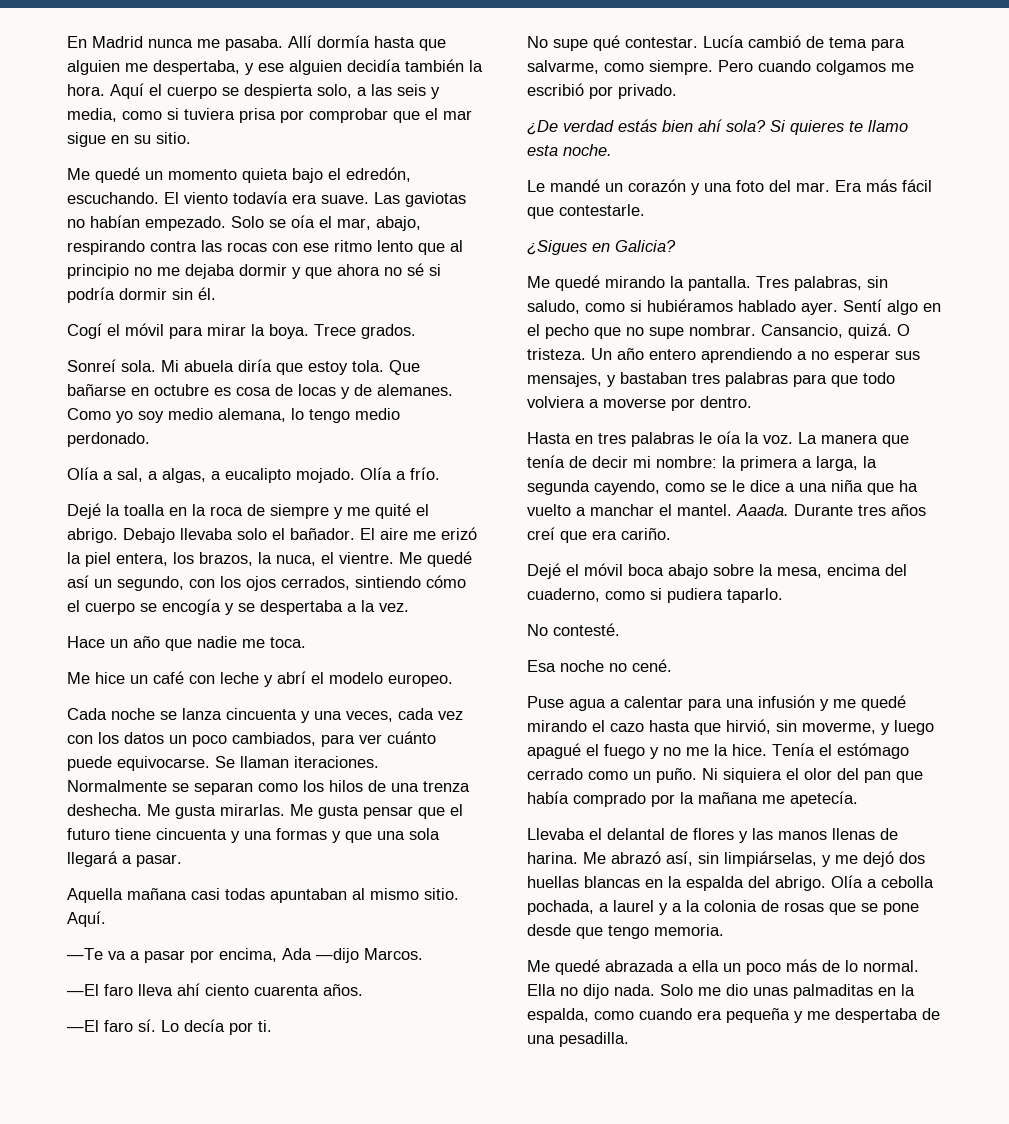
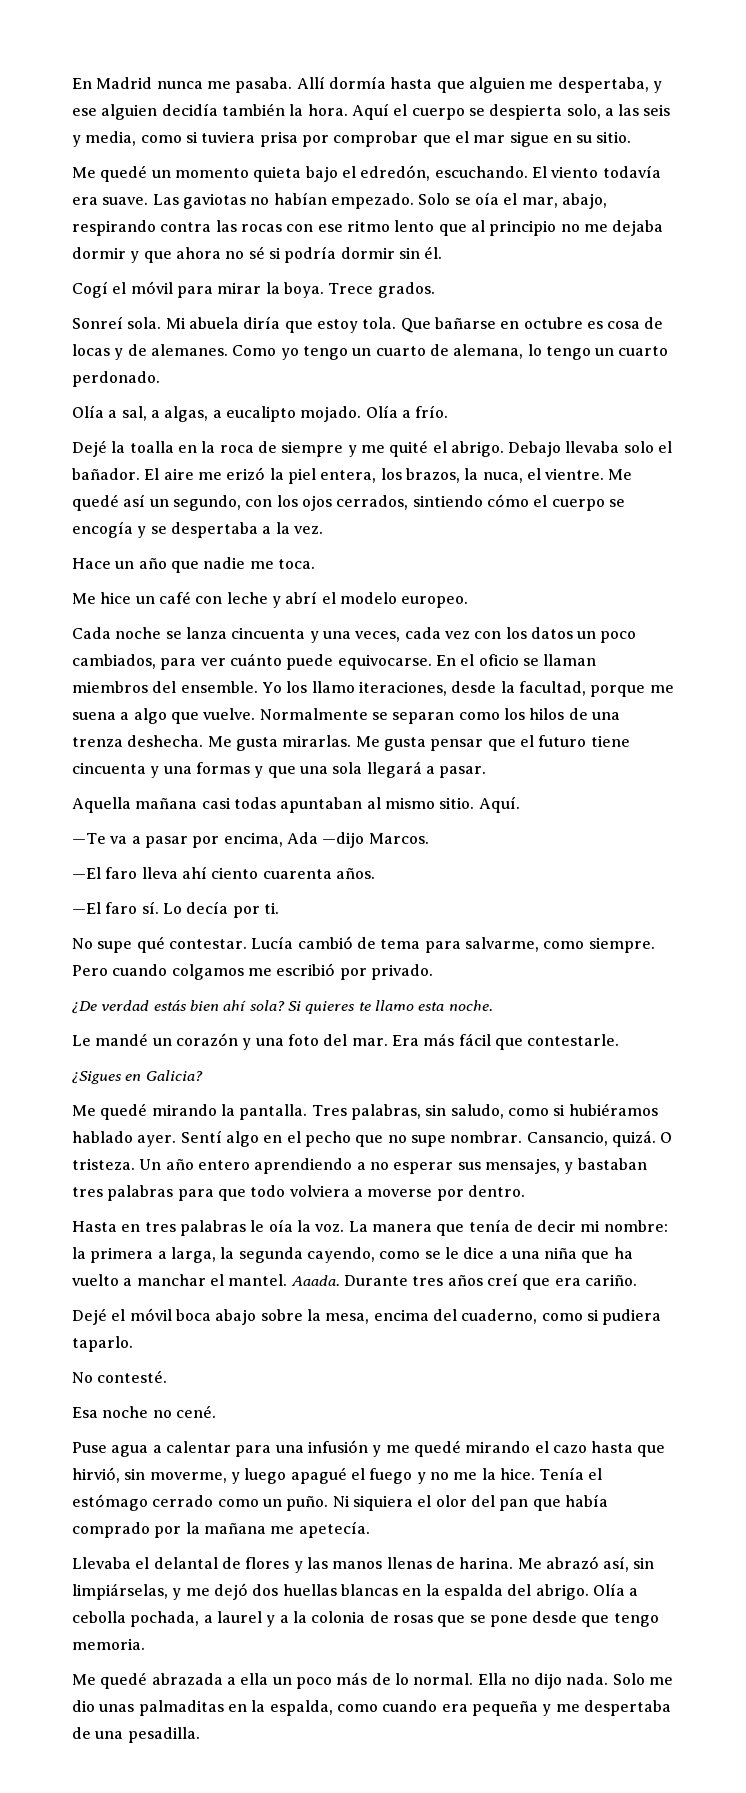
[138,408,213,423] soy medio -> [302,344,449,360] tengo un cuarto de
[355,408,400,420] medio -> [595,346,669,356] un cuarto
[215,756,379,768] Se llaman iteraciones. -> [435,654,597,666] [72,681,674,697] [72,708,256,724] En el oficio se llaman miembros del ensemble. Yo los llamo iteraciones, desde la facultad, porque me suena a algo que vuelve.

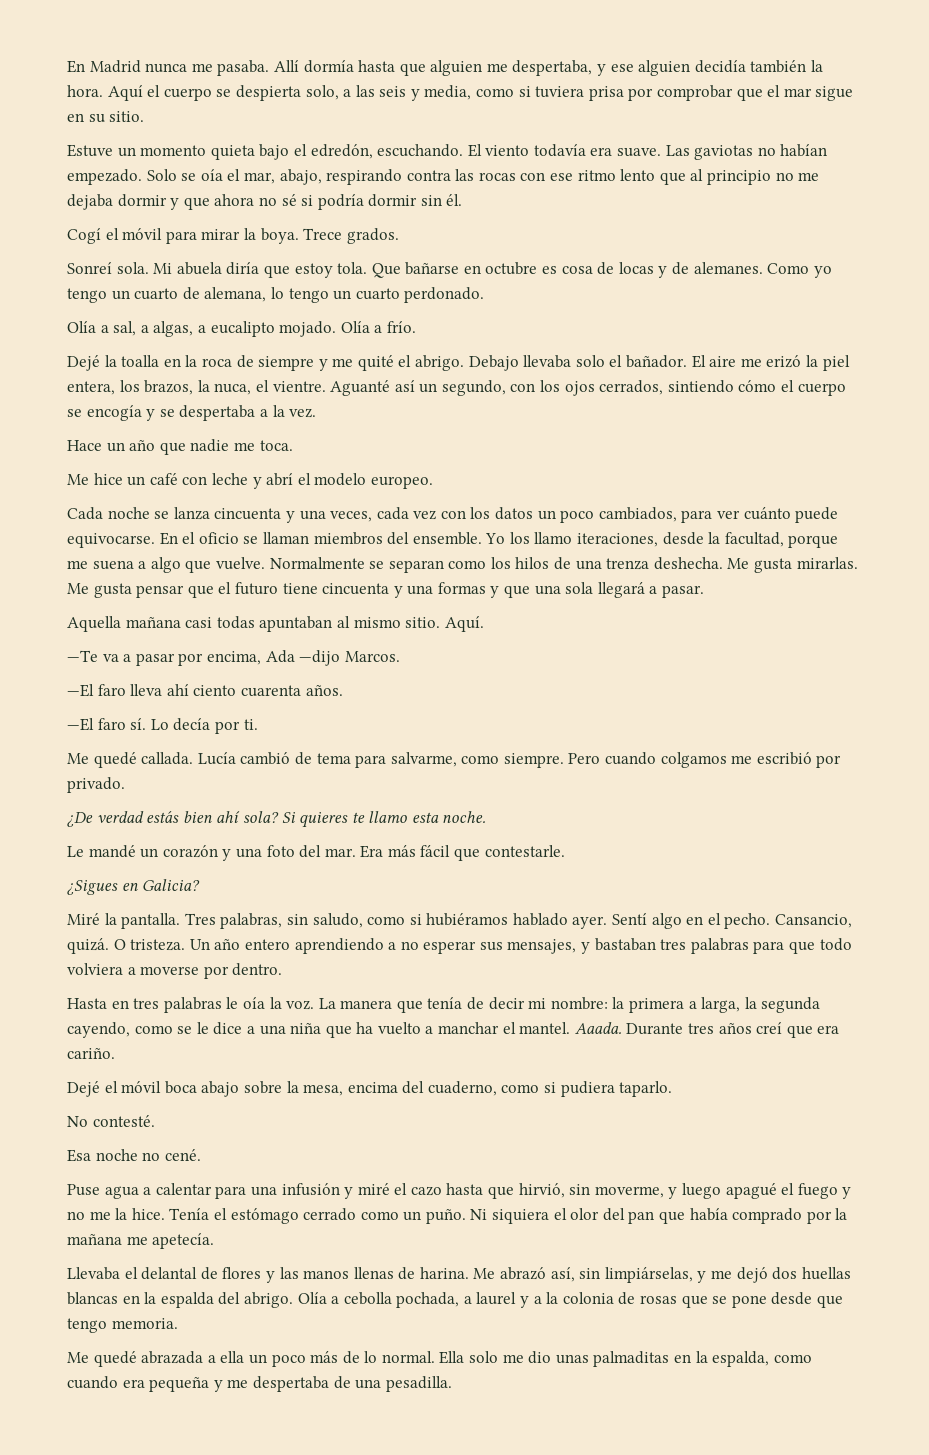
[72,165,148,182] Me quedé -> [67,144,113,157] Estuve
[608,469,633,480] [72,494,119,511] Me quedé -> [330,380,391,396] Aguanté
[72,936,247,953] No supe qué contestar. -> [67,752,194,768] Me quedé callada.
[72,1103,217,1120] Me quedé mirando -> [67,913,100,925] Miré
[304,1131,523,1147] pecho que no supe nombrar. -> [724,913,771,929] pecho.
[385,1440,531,1457] me quedé mirando -> [357,1183,390,1195] miré
[510,1673,645,1689] no dijo nada. Solo -> [469,1351,499,1363] solo

